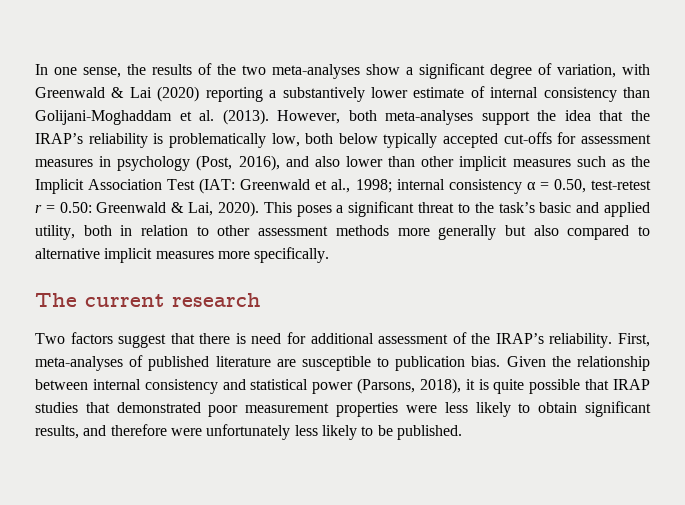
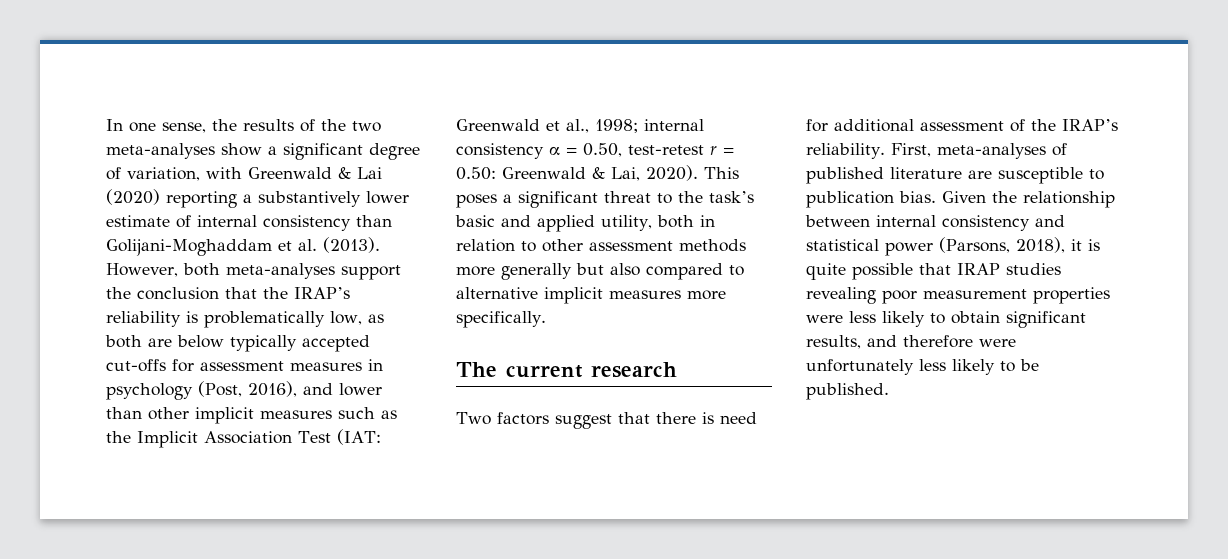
[564,110,591,121] idea -> [137,287,219,300] conclusion
[305,133,334,144] both -> [367,314,384,323] [105,335,172,348] as both are
[314,156,340,167] also -> (333, 389) none
[85,402,201,413] that demonstrated -> [806,287,876,304] revealing

